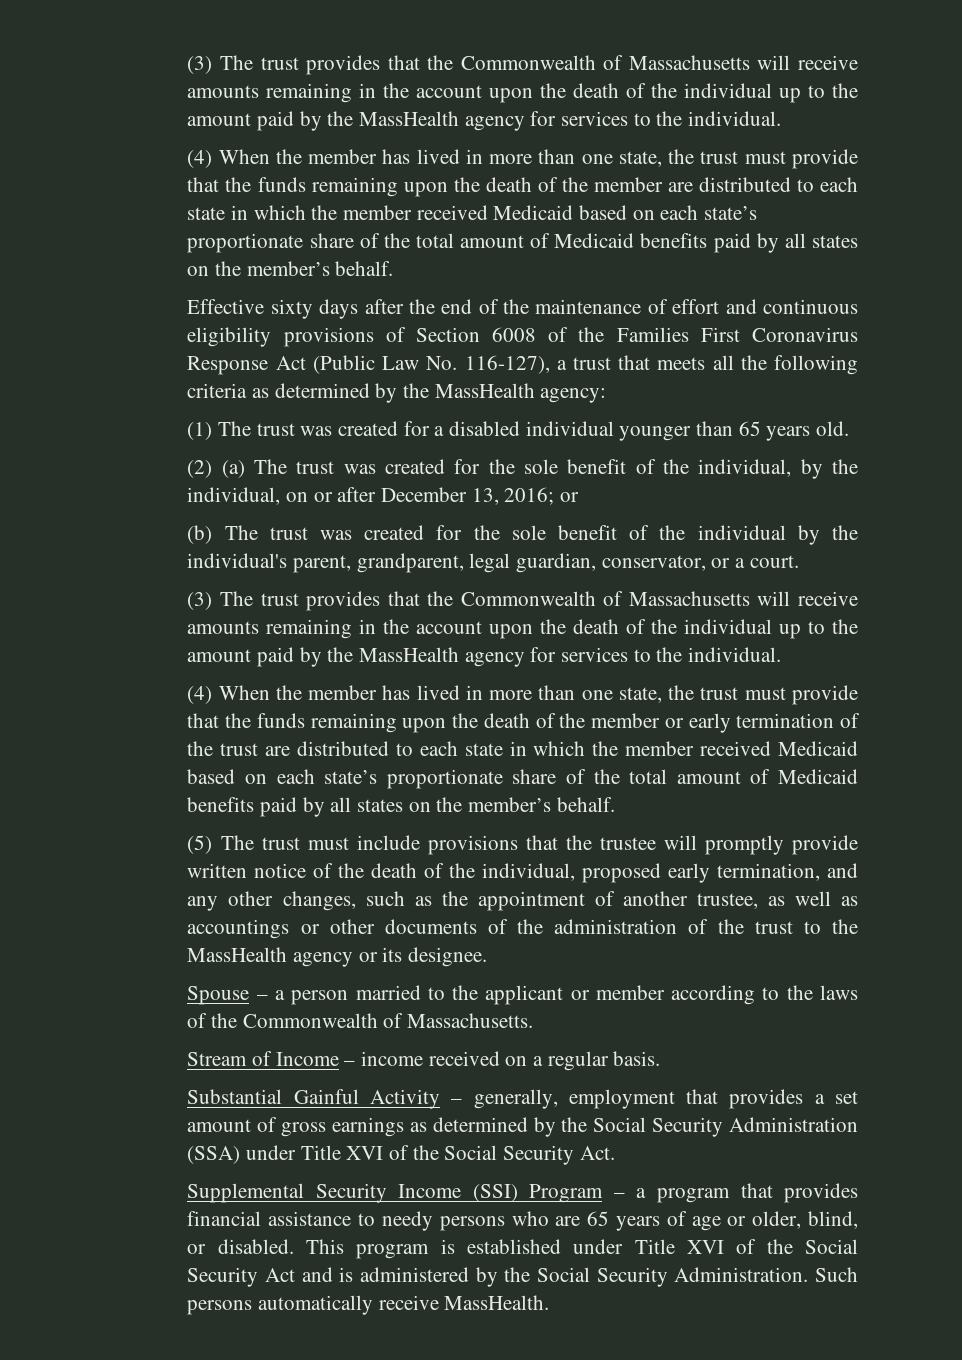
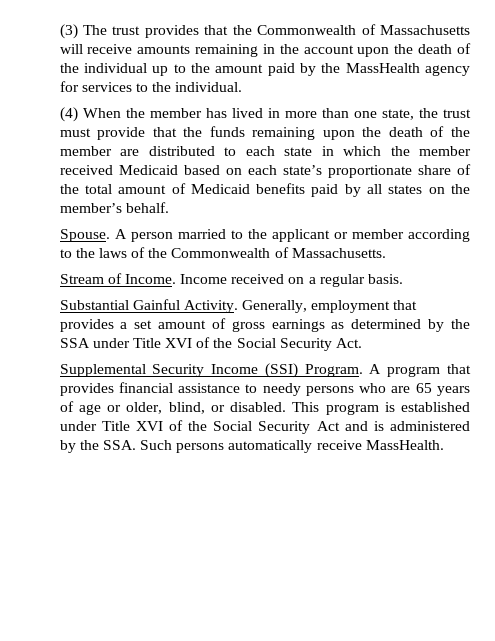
[187,299,858,319] [187,327,858,347] [187,355,858,375] [187,383,607,403] [187,421,850,441] [187,459,859,479] [187,487,580,505] [187,525,859,545] [187,553,799,573] [187,591,858,611] [187,619,858,639] [187,647,782,667] [187,685,858,705] [187,713,860,733] [187,741,858,756] [187,769,858,789] [187,797,615,817] [187,835,858,855] [187,863,859,883] [187,891,858,911] [187,919,858,939] [187,947,488,967] [187,986,285,1005] Effective sixty days after the end of the maintenance of effort and continuous eligibility provisions of Section 6008 of the Families First Coronavirus Response Act (Public Law No. 116-127), a trust that meets all the following criteria as determined by the MassHealth agency: // (1) The trust was created for a disabled individual younger than 65 years old. // (2) (a) The trust was created for the sole benefit of the individual, by the individual, on or after December 13, 2016; or // (b) The trust was created for the sole benefit of the individual by the individual's parent, grandparent, legal guardian, conservator, or a court. // (3) The trust provides that the Commonwealth of Massachusetts will receive amounts remaining in the account upon the death of the individual up to the amount paid by the MassHealth agency for services to the individual. // (4) When the member has lived in more than one state, the trust must provide that the funds remaining upon the death of the member or early termination of the trust are distributed to each state in which the member received Medicaid based on each state’s proportionate share of the total amount of Medicaid benefits paid by all states on the member’s behalf. // (5) The trust must include provisions that the trustee will promptly provide written notice of the death of the individual, proposed early termination, and any other changes, such as the appointment of another trustee, as well as accountings or other documents of the administration of the trust to the MassHealth agency or its designee. // Spouse – a -> [59,229,127,242] Spouse. A
[275,1051,424,1066] Income – income -> [124,274,228,284] Income. Income
[370,1089,558,1109] Activity – generally, -> [183,300,308,313] Activity. Generally,
[593,1117,858,1137] [187,1146,241,1164] Social Security Administration (SSA) -> [59,338,90,348] SSA
[529,1184,647,1203] Program – a -> [304,364,382,377] Program. A
[537,1267,809,1287] Social Security Administration. -> [102,440,136,450] SSA.

